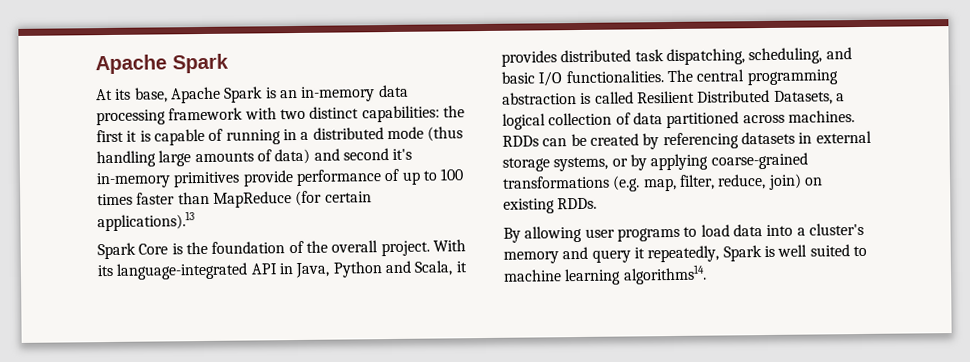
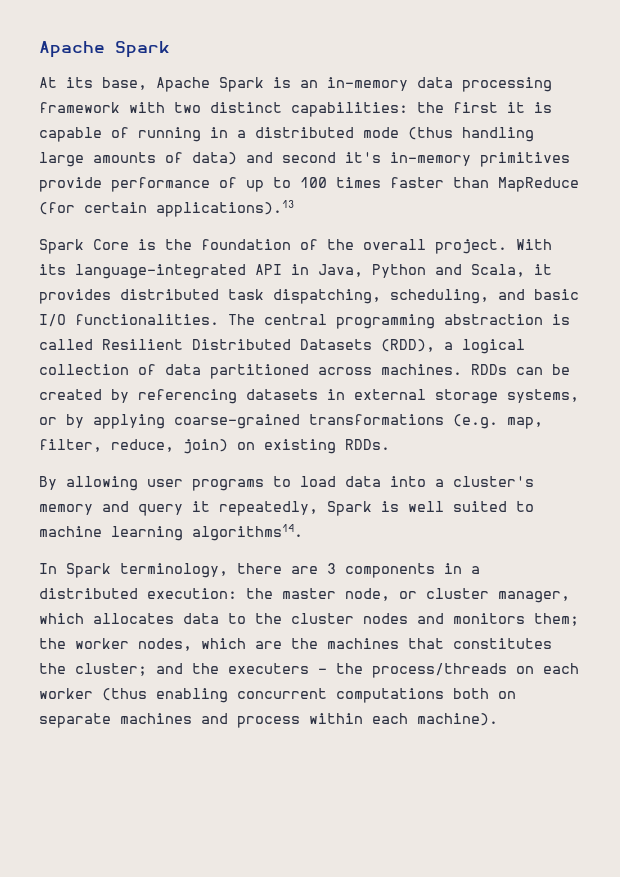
[773,90,833,105] Datasets, -> [300,339,435,352] Datasets (RDD),
(707, 274) none -> [39,563,480,578] [39,588,570,603] [39,613,579,626] [39,638,552,651] [39,663,579,678] [39,688,516,703] [39,713,498,728] // In Spark terminology, there are 3 components in a distributed execution: the master node, or cluster manager, which allocates data to the cluster nodes and monitors them; the worker nodes, which are the machines that constitutes the cluster; and the executers – the process/threads on each worker (thus enabling concurrent computations both on separate machines and process within each machine).

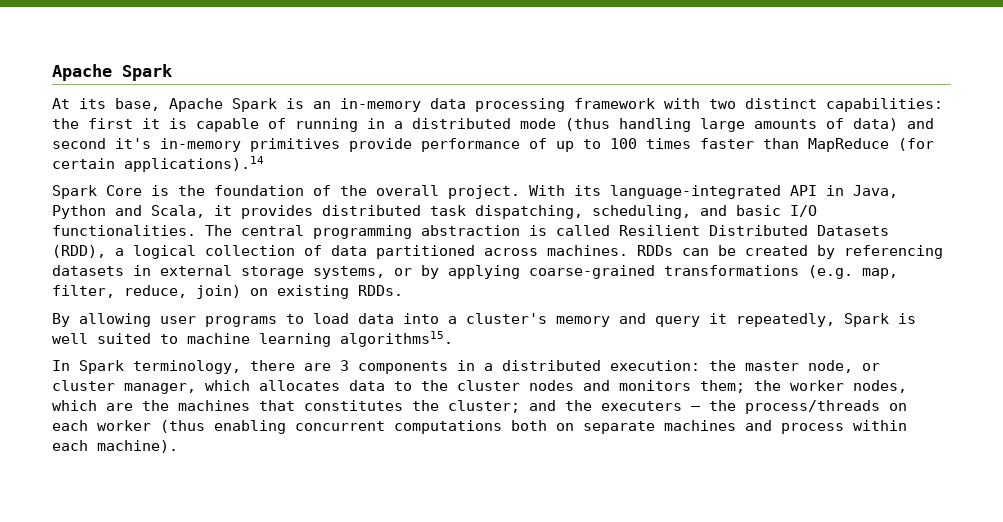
[156,200,294,217] applications).13 -> [124,156,264,172] applications).14
[192,524,303,541] algorithms14. -> [340,331,453,347] algorithms15.

